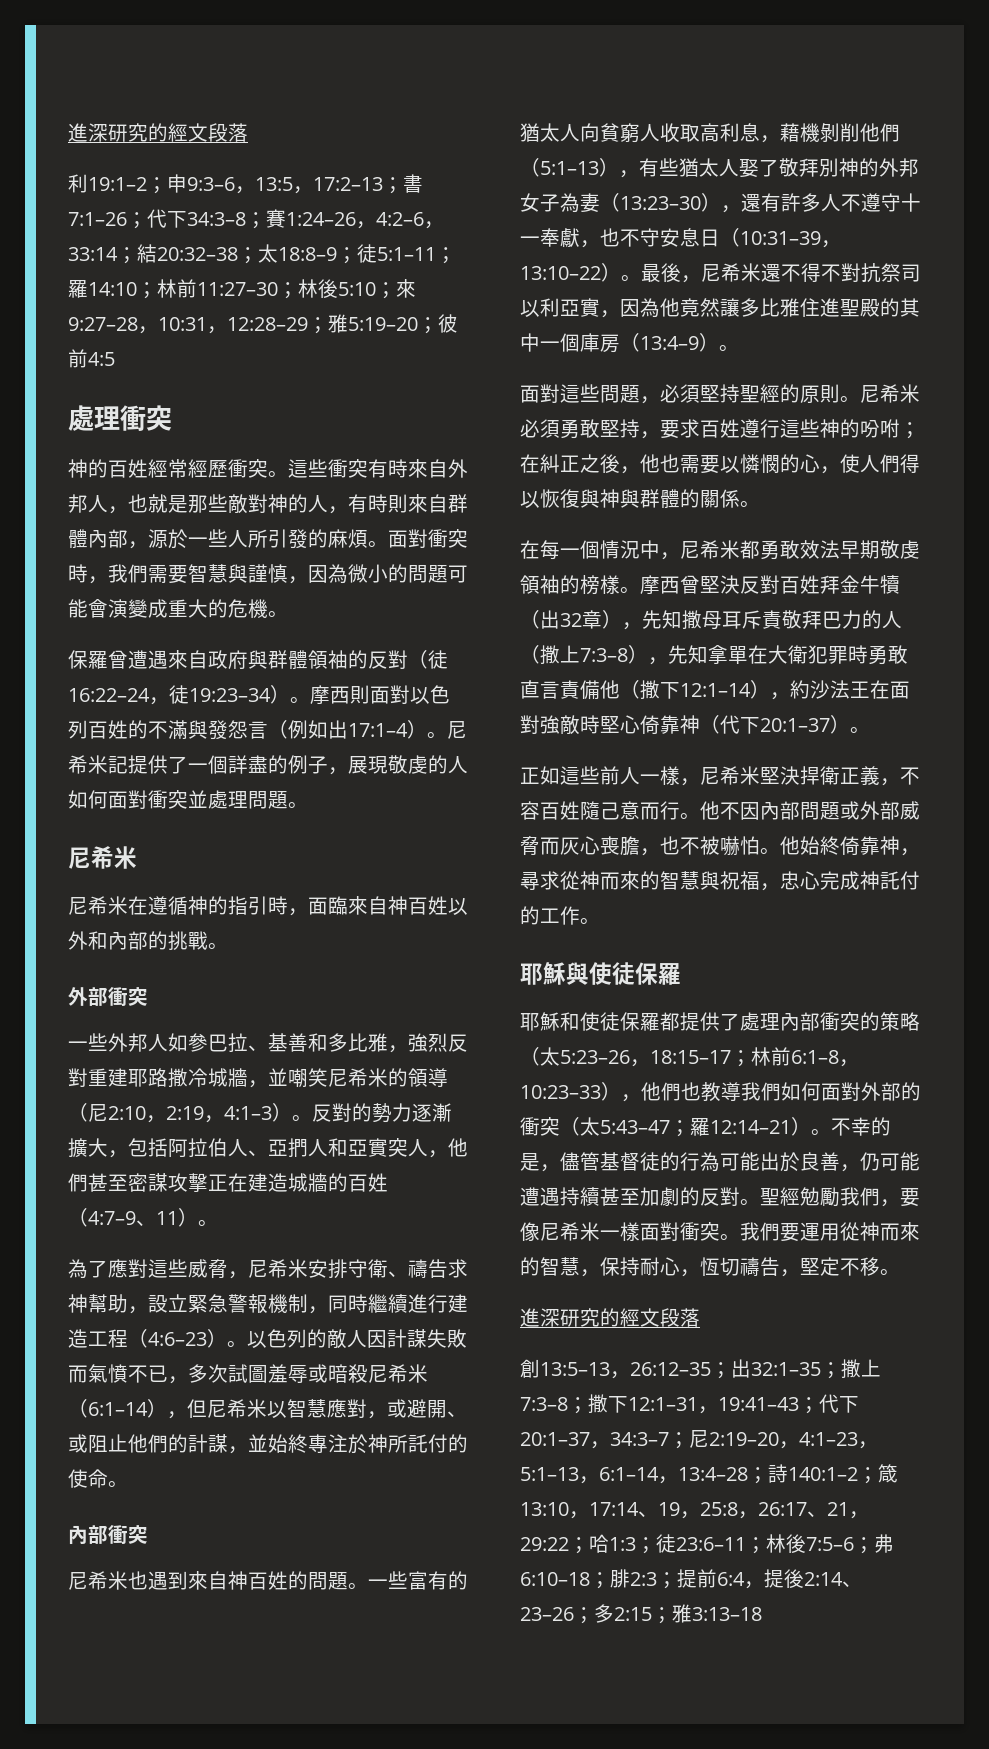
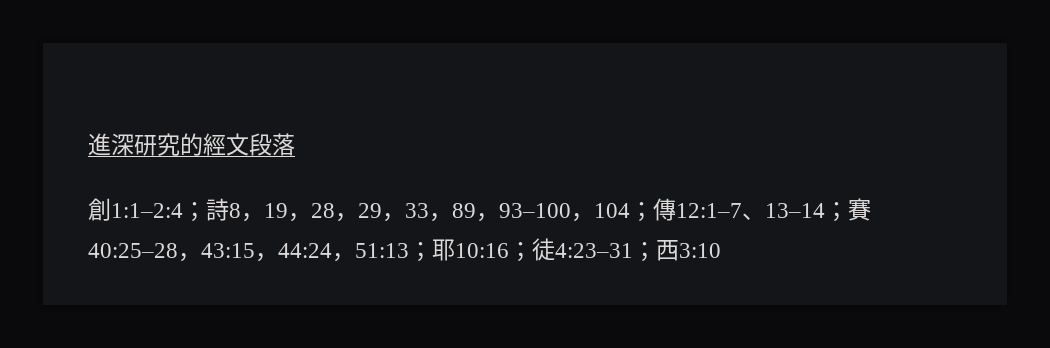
[68,123,248,142] [68,174,423,194] [68,209,444,229] [68,244,456,264] [68,279,416,299] [68,314,458,334] [68,349,115,368] [68,405,172,431] [68,459,468,478] [68,494,468,514] [68,529,468,549] [68,564,468,584] [68,599,288,618] [68,650,448,670] [68,685,450,705] [68,720,467,740] [68,755,468,775] [68,790,308,809] [68,846,137,869] [68,896,468,916] [68,931,228,951] [68,987,148,1006] [68,1033,468,1053] [68,1068,448,1088] [68,1103,452,1123] [68,1138,468,1158] [68,1173,388,1193] [68,1208,218,1227] [68,1259,468,1279] [68,1294,468,1314] [68,1329,467,1349] [68,1364,428,1384] [68,1399,467,1419] [68,1434,468,1454] [68,1469,128,1488] [68,1525,148,1545] [68,1571,468,1590] [520,123,900,143] [520,158,919,178] [520,193,921,213] [520,228,841,248] [520,263,921,283] [520,298,920,318] [520,333,739,353] [520,384,920,404] [520,419,920,439] [520,454,920,474] [520,489,760,508] [520,540,920,560] [520,575,900,595] [520,610,902,630] [520,645,908,665] [520,680,910,700] [520,715,870,735] [520,766,920,786] [520,801,920,820] [520,836,920,856] [520,871,920,891] [520,906,600,925] [520,962,681,985] [520,1012,920,1031] [520,1047,859,1067] [520,1082,921,1102] [520,1117,891,1137] [520,1152,920,1172] [520,1187,920,1207] [520,1222,920,1242] [520,1257,900,1277] [520,1308,700,1327] [520,1359,881,1379] [520,1394,859,1414] [520,1430,878,1449] [520,1464,898,1484] [520,1502,869,1519] [520,1534,894,1554] [520,1569,862,1589] [520,1604,762,1624] 進深研究的經文段落 // 利19:1–2；申9:3–6，13:5，17:2–13；書7:1–26；代下34:3–8；賽1:24–26，4:2–6，33:14；結20:32–38；太18:8–9；徒5:1–11；羅14:10；林前11:27–30；林後5:10；來9:27–28，10:31，12:28–29；雅5:19–20；彼前4:5 // 處理衝突 // 神的百姓經常經歷衝突。這些衝突有時來自外邦人，也就是那些敵對神的人，有時則來自群體內部，源於一些人所引發的麻煩。面對衝突時，我們需要智慧與謹慎，因為微小的問題可能會演變成重大的危機。 // 保羅曾遭遇來自政府與群體領袖的反對（徒16:22–24，徒19:23–34）。摩西則面對以色列百姓的不滿與發怨言（例如出17:1–4）。尼希米記提供了一個詳盡的例子，展現敬虔的人如何面對衝突並處理問題。 // 尼希米 // 尼希米在遵循神的指引時，面臨來自神百姓以外和內部的挑戰。 // 外部衝突 // 一些外邦人如參巴拉、基善和多比雅，強烈反對重建耶路撒冷城牆，並嘲笑尼希米的領導（尼2:10，2:19，4:1–3）。反對的勢力逐漸擴大，包括阿拉伯人、亞捫人和亞實突人，他們甚至密謀攻擊正在建造城牆的百姓（4:7–9、11）。 // 為了應對這些威脅，尼希米安排守衛、禱告求神幫助，設立緊急警報機制，同時繼續進行建造工程（4:6–23）。以色列的敵人因計謀失敗而氣憤不已，多次試圖羞辱或暗殺尼希米（6:1–14），但尼希米以智慧應對，或避開、或阻止他們的計謀，並始終專注於神所託付的使命。 // 內部衝突 // 尼希米也遇到來自神百姓的問題。一些富有的猶太人向貧窮人收取高利息，藉機剝削他們（5:1–13），有些猶太人娶了敬拜別神的外邦女子為妻（13:23–30），還有許多人不遵守十一奉獻，也不守安息日（10:31–39，13:10–22）。最後，尼希米還不得不對抗祭司以利亞實，因為他竟然讓多比雅住進聖殿的其中一個庫房（13:4–9）。 // 面對這些問題，必須堅持聖經的原則。尼希米必須勇敢堅持，要求百姓遵行這些神的吩咐；在糾正之後，他也需要以憐憫的心，使人們得以恢復與神與群體的關係。 // 在每一個情況中，尼希米都勇敢效法早期敬虔領袖的榜樣。摩西曾堅決反對百姓拜金牛犢（出32章），先知撒母耳斥責敬拜巴力的人（撒上7:3–8），先知拿單在大衛犯罪時勇敢直言責備他（撒下12:1–14），約沙法王在面對強敵時堅心倚靠神（代下20:1–37）。 // 正如這些前人一樣，尼希米堅決捍衛正義，不容百姓隨己意而行。他不因內部問題或外部威脅而灰心喪膽，也不被嚇怕。他始終倚靠神，尋求從神而來的智慧與祝福，忠心完成神託付的工作。 // 耶穌與使徒保羅 // 耶穌和使徒保羅都提供了處理內部衝突的策略（太5:23–26，18:15–17；林前6:1–8，10:23–33），他們也教導我們如何面對外部的衝突（太5:43–47；羅12:14–21）。不幸的是，儘管基督徒的行為可能出於良善，仍可能遭遇持續甚至加劇的反對。聖經勉勵我們，要像尼希米一樣面對衝突。我們要運用從神而來的智慧，保持耐心，恆切禱告，堅定不移。 // 進深研究的經文段落 // 創13:5–13，26:12–35；出32:1–35；撒上7:3–8；撒下12:1–31，19:41–43；代下20:1–37，34:3–7；尼2:19–20，4:1–23，5:1–13，6:1–14，13:4–28；詩140:1–2；箴13:10，17:14、19，25:8，26:17、21，29:22；哈1:3；徒23:6–11；林後7:5–6；弗6:10–18；腓2:3；提前6:4，提後2:14、23–26；多2:15；雅3:13–18 -> [88,133,295,156] [88,198,871,222] [88,238,721,262] 進深研究的經文段落 // 創1:1–2:4；詩8，19，28，29，33，89，93–100，104；傳12:1–7、13–14；賽40:25–28，43:15，44:24，51:13；耶10:16；徒4:23–31；西3:10

